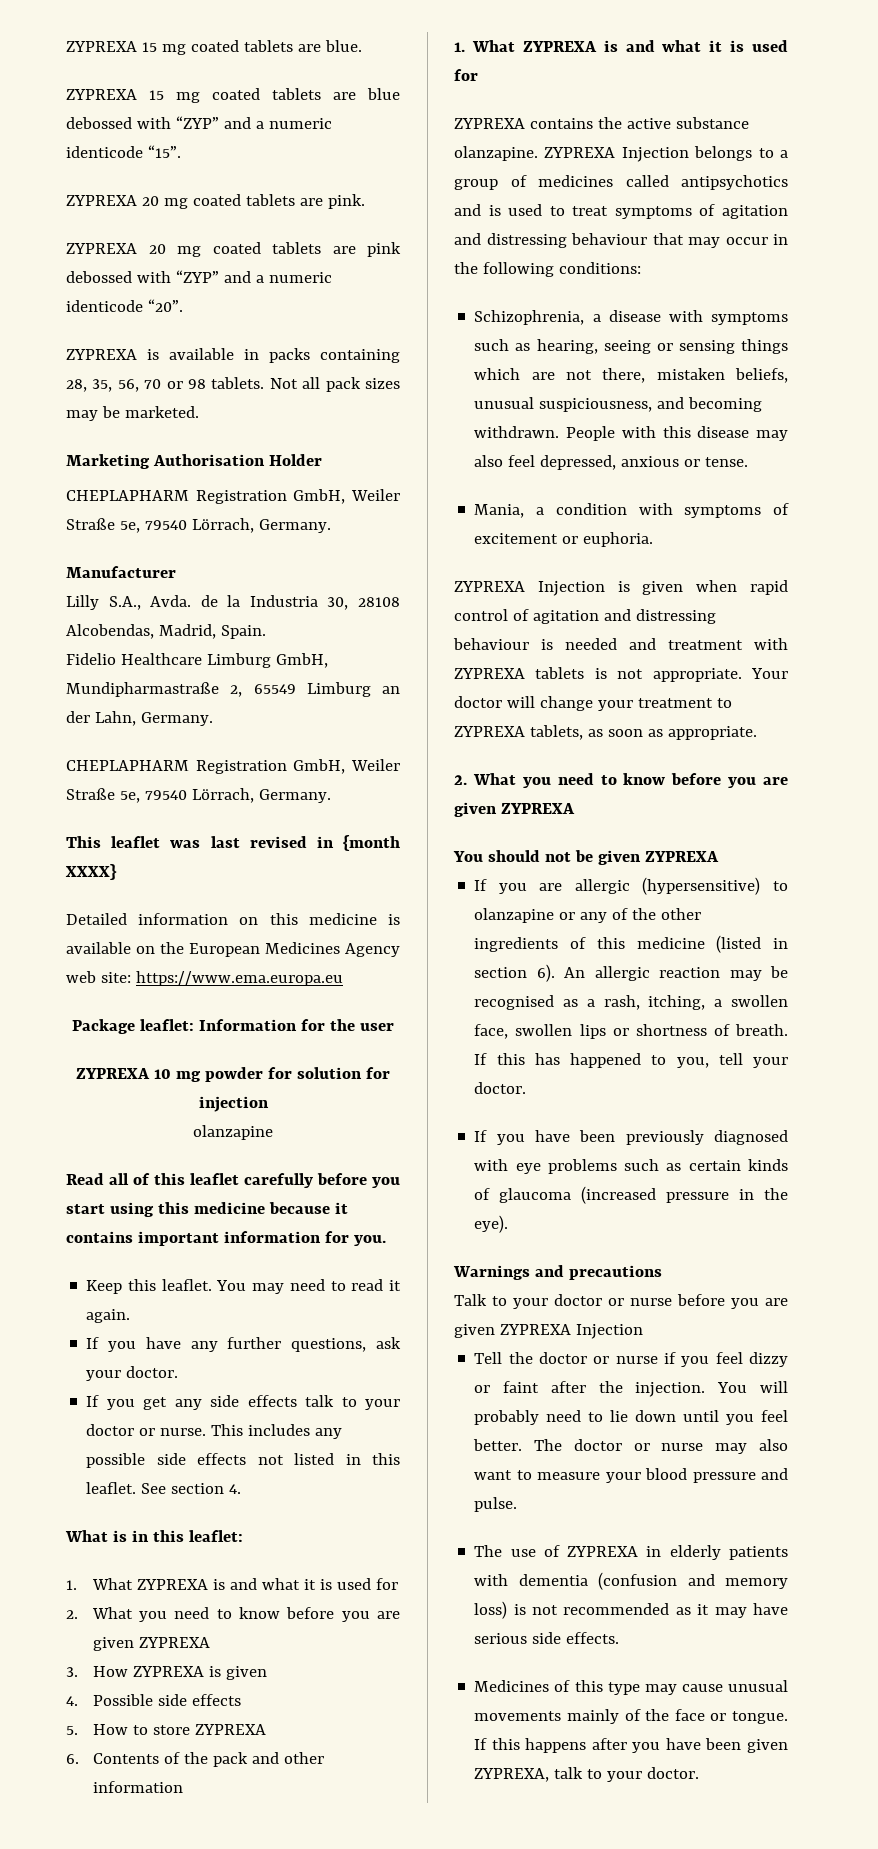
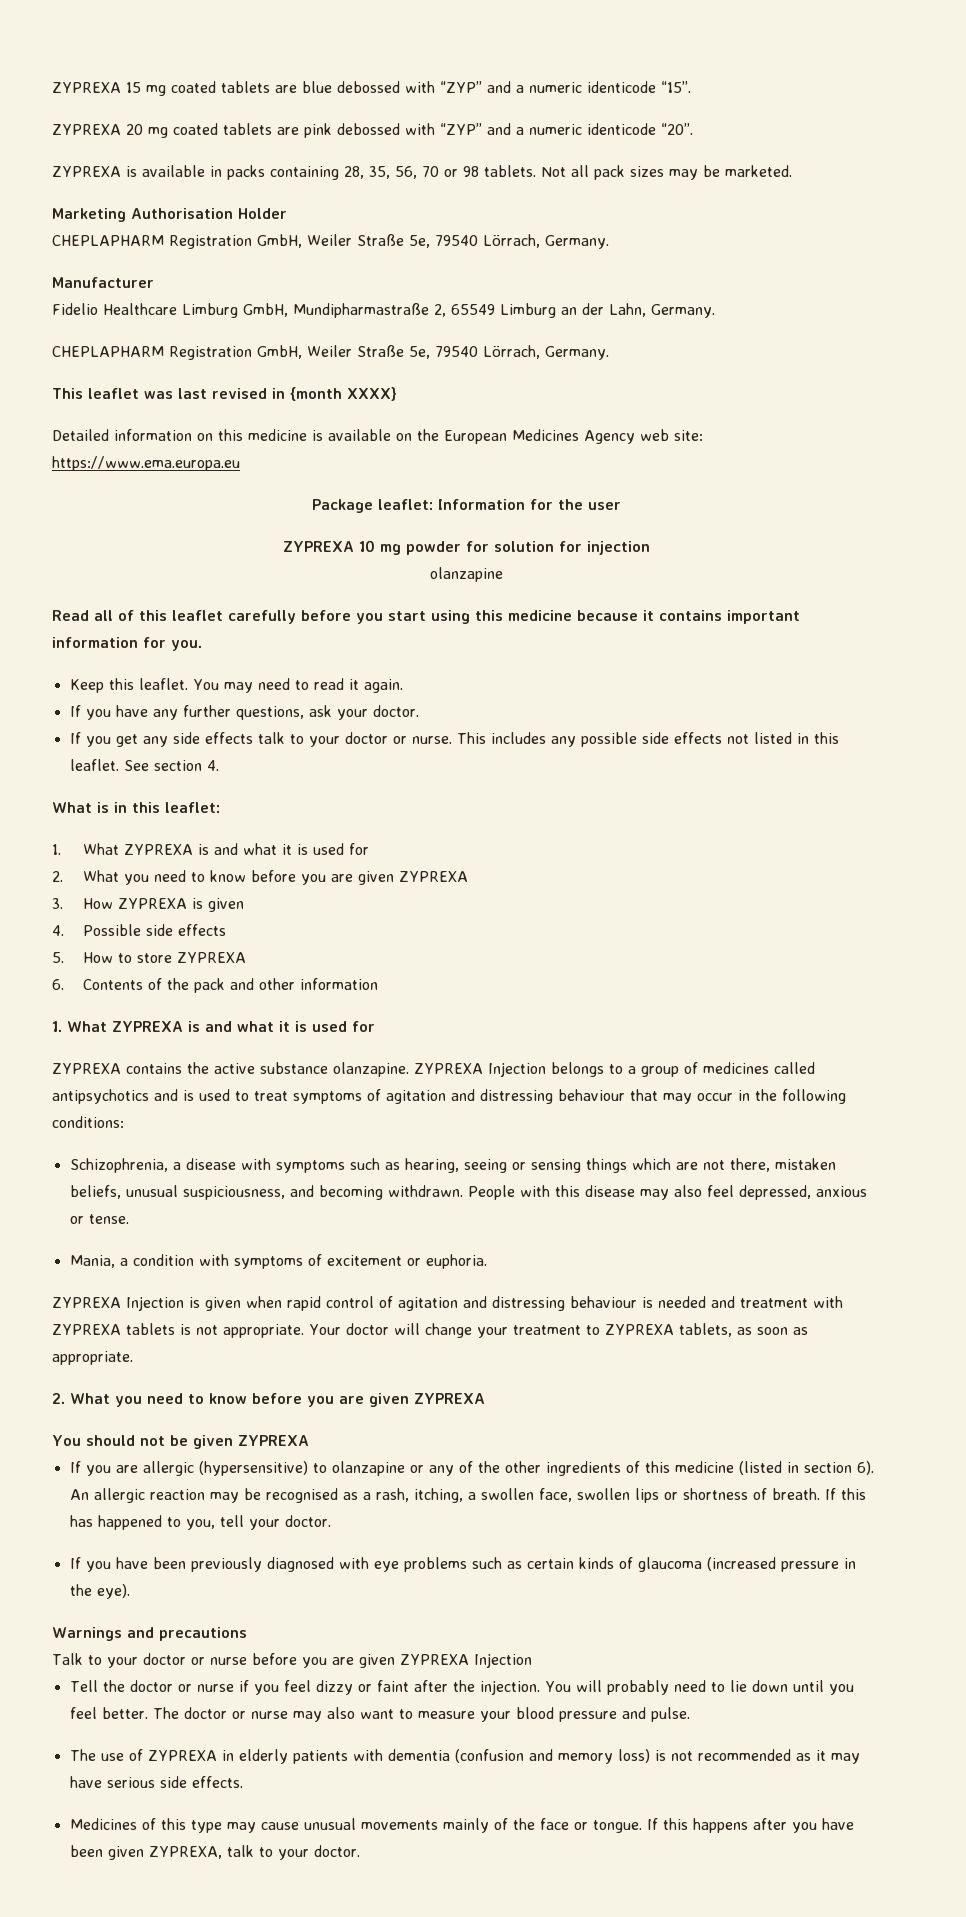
[66,40,362,55] [66,88,356,103] ZYPREXA 15 mg coated tablets are blue. // ZYPREXA 15 mg coated tablets are -> [52,81,297,96] ZYPREXA 15 mg coated tablets are
[66,194,365,209] // ZYPREXA 20 mg coated tablets are pink. -> (691, 87) none
[66,595,400,610] [66,624,266,639] // Lilly S.A., Avda. de la Industria 30, 28108 Alcobendas, Madrid, Spain. -> (154, 282) none

